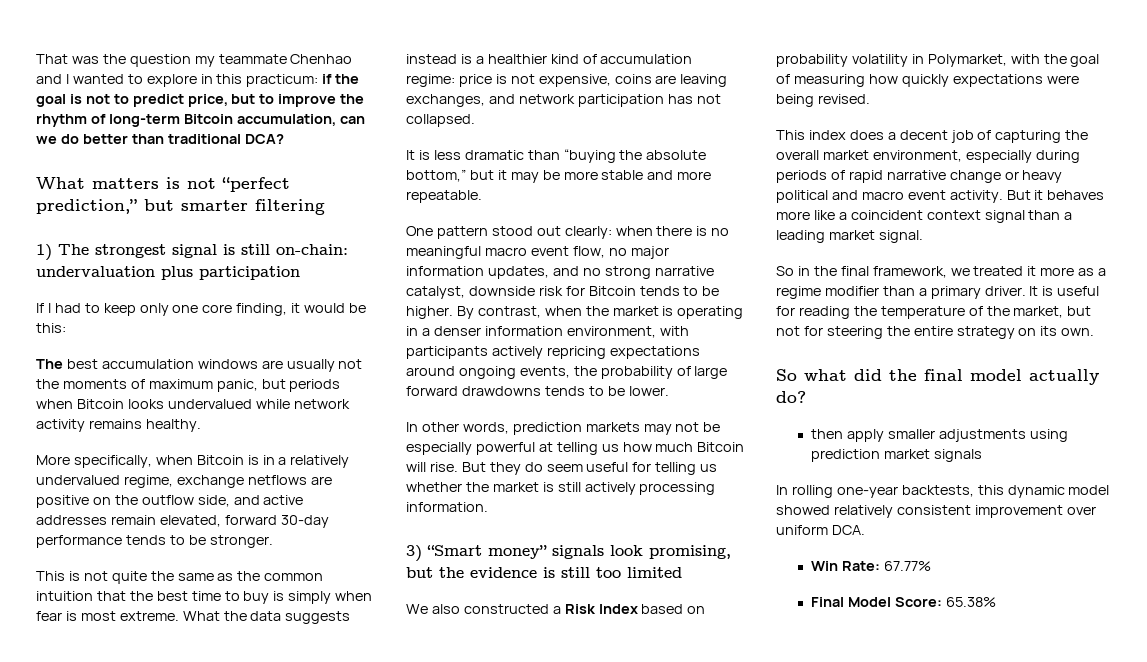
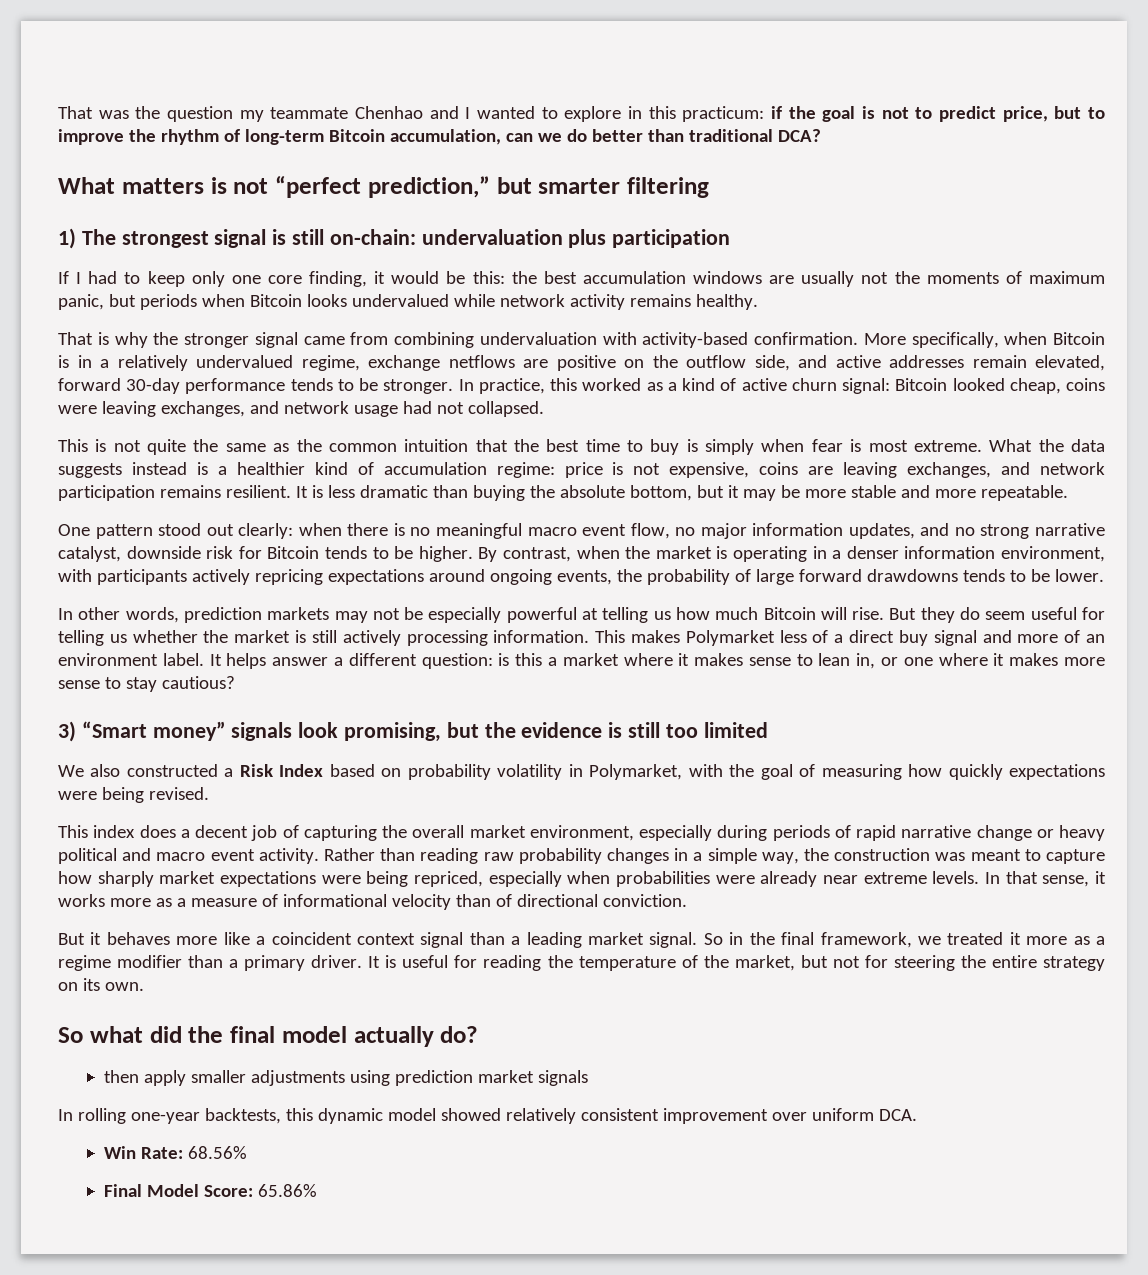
[36,359,63,369] // The -> [511,271,537,284] the
(201, 425) none -> [58,332,858,348] That is why the stronger signal came from combining undervaluation with activity-based confirmation.
(273, 541) none -> [458,378,1105,394] [58,401,544,417] In practice, this worked as a kind of active churn signal: Bitcoin looked cheap, coins were leaving exchanges, and network usage had not collapsed.
[667,94,721,104] [406,114,475,127] has not collapsed. // -> [159,485,291,498] remains resilient.
[563,149,616,163] “buying -> [472,485,525,501] buying
[406,169,466,182] bottom,” -> [629,485,692,501] bottom,
(488, 507) none -> [595,630,1106,646] [58,653,1105,669] [58,676,235,692] This makes Polymarket less of a direct buy signal and more of an environment label. It helps answer a different question: is this a market where it makes sense to lean in, or one where it makes more sense to stay cautious?
(1003, 196) none -> [323,848,1106,864] [58,871,1106,887] [58,894,687,910] Rather than reading raw probability changes in a simple way, the construction was meant to capture how sharply market expectations were being repriced, especially when probabilities were already near extreme levels. In that sense, it works more as a measure of informational velocity than of directional conviction. //
(923, 236) // -> (698, 940) none
[883,561,931,571] 67.77% -> [187,1146,247,1159] 68.56%
[945,597,996,607] 65.38% -> [257,1184,317,1197] 65.86%

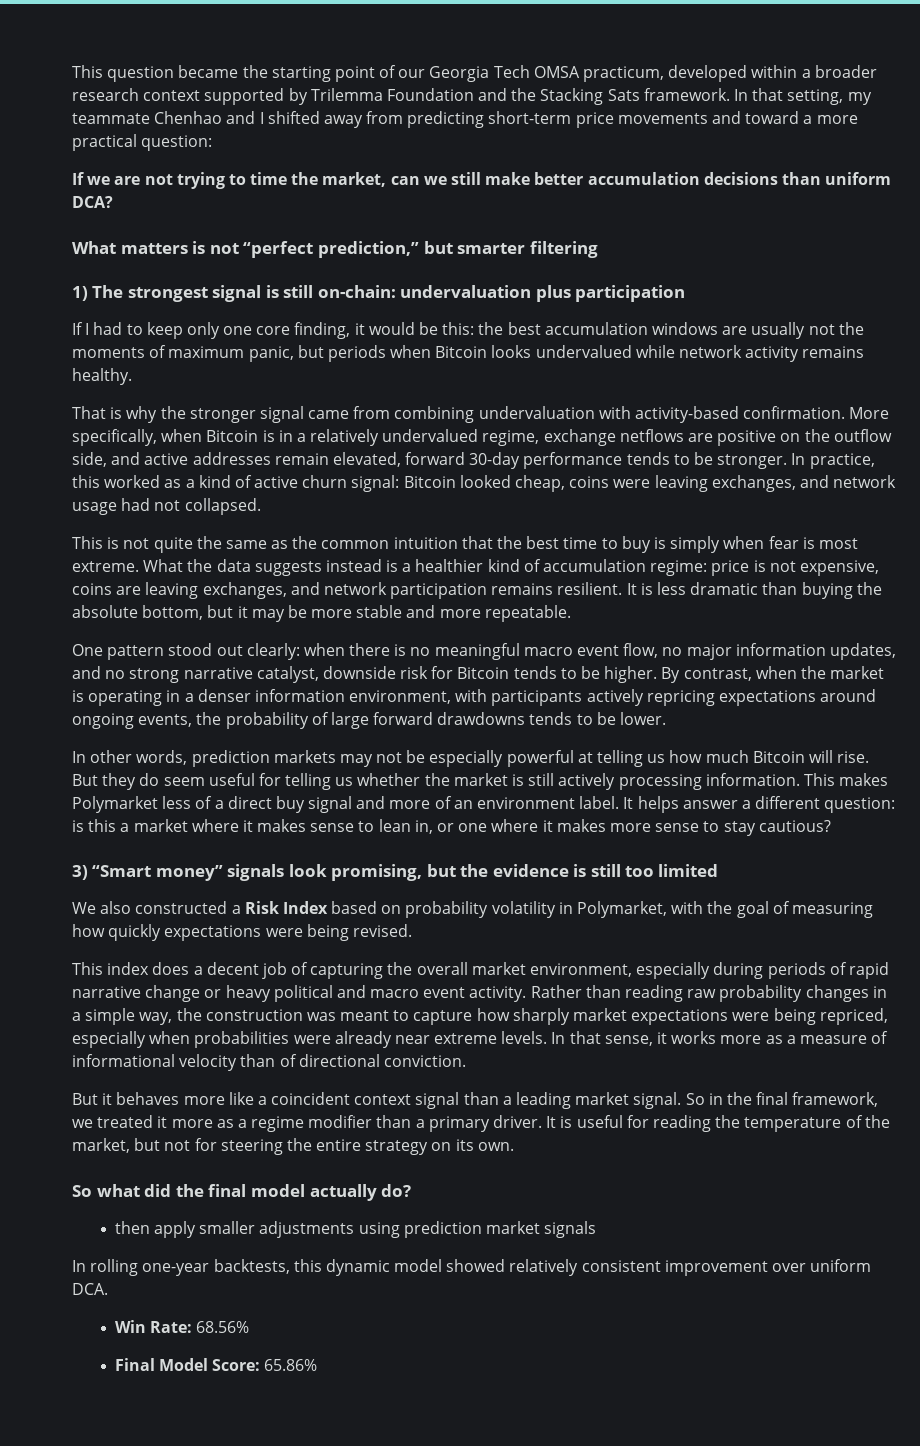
[58,106,233,122] That was the question -> [72,65,877,82] [72,88,844,105] This question became the starting point of our Georgia Tech OMSA practicum, developed within a broader research context supported by Trilemma Foundation and the Stacking Sats framework. In that setting,
[477,106,1105,122] [58,129,773,145] wanted to explore in this practicum: if the goal is not to predict price, but to improve the rhythm of long-term Bitcoin accumulation, can we do better than traditional -> [267,111,858,128] [72,134,213,151] [72,172,892,189] shifted away from predicting short-term price movements and toward a more practical question: // If we are not trying to time the market, can we still make better accumulation decisions than uniform

